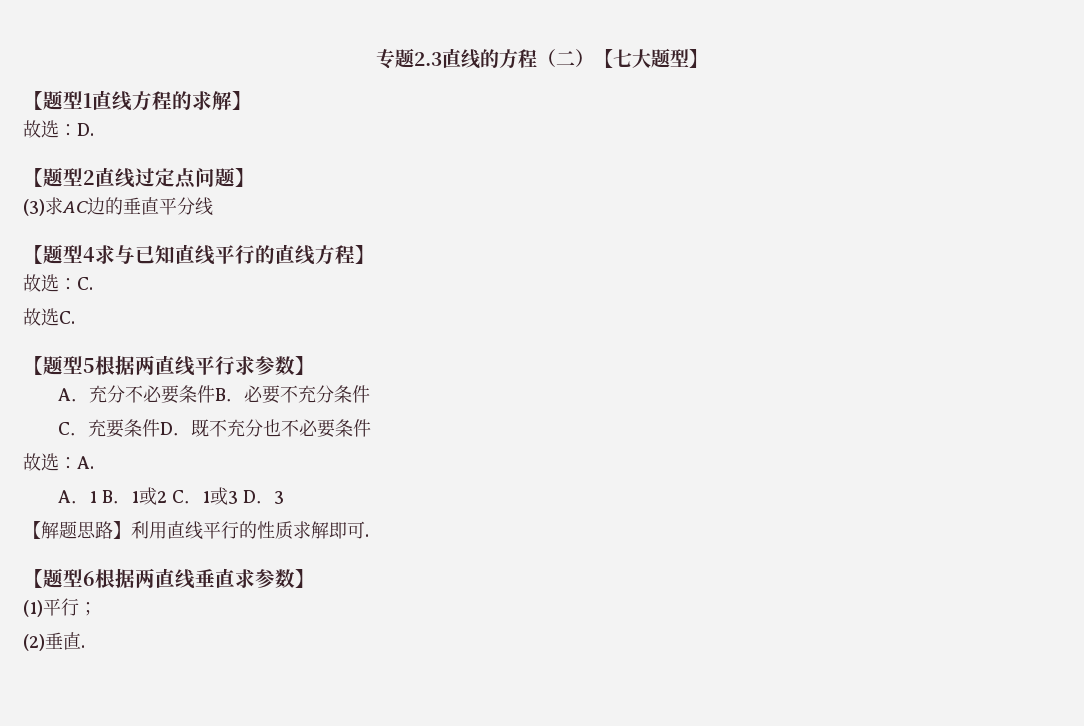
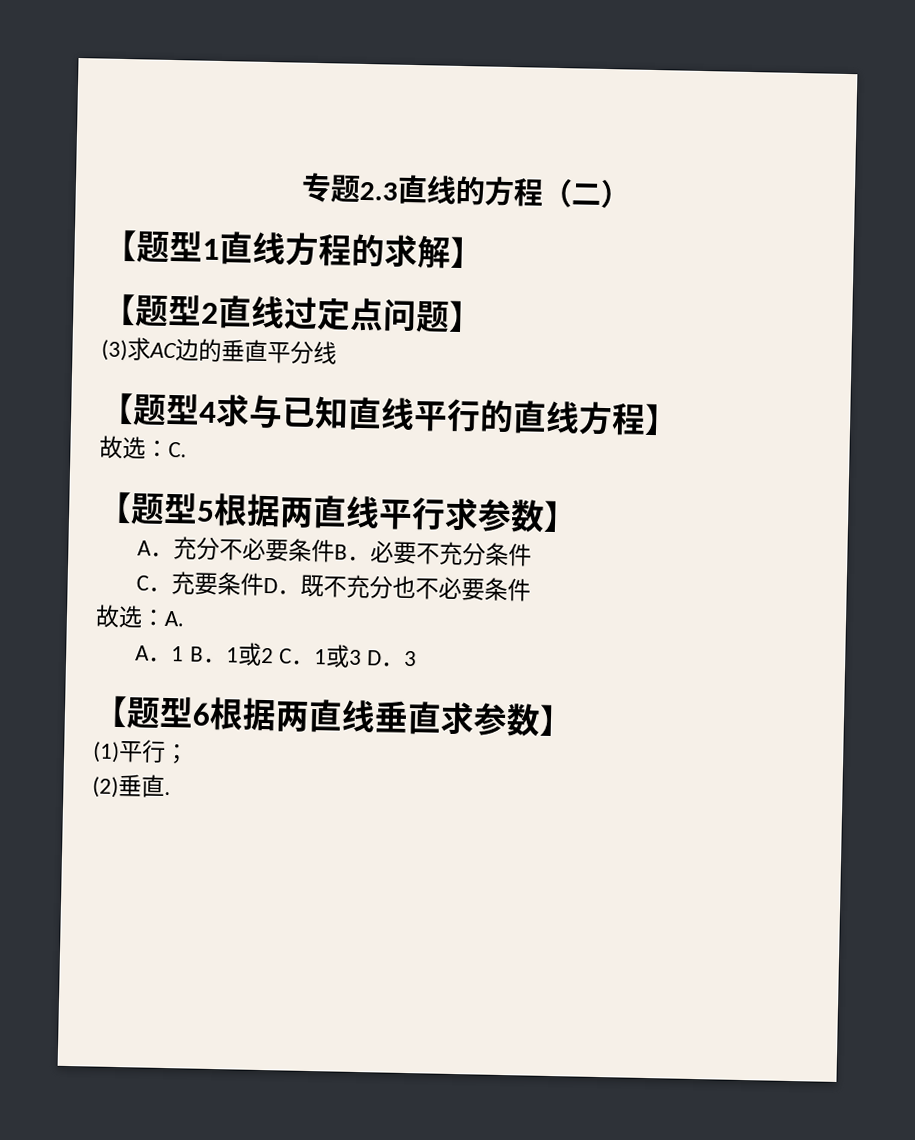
[594,48,708,68] 【七大题型】 -> (631, 194) none
[23,120,94,138] // 故选：D. -> (484, 252) none
[23,308,75,326] // 故选C. -> (187, 449) none
[23,521,369,540] // 【解题思路】利用直线平行的性质求解即可. -> (417, 658) none

